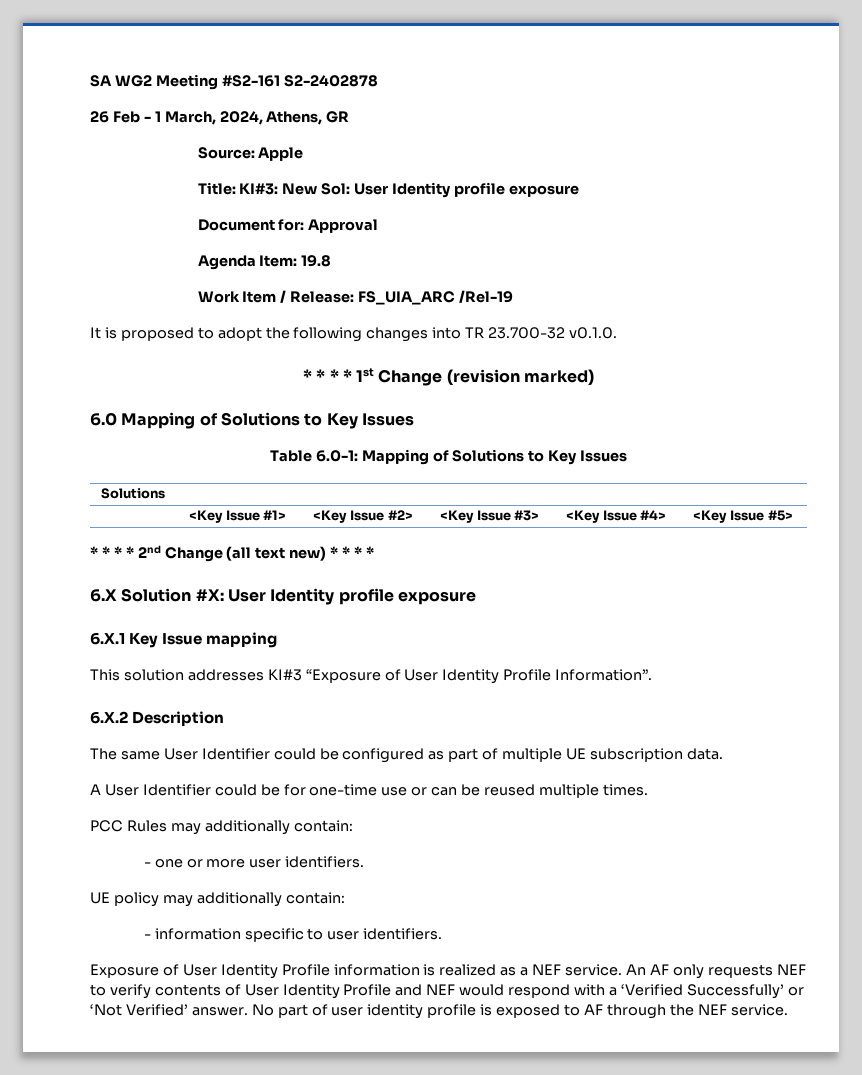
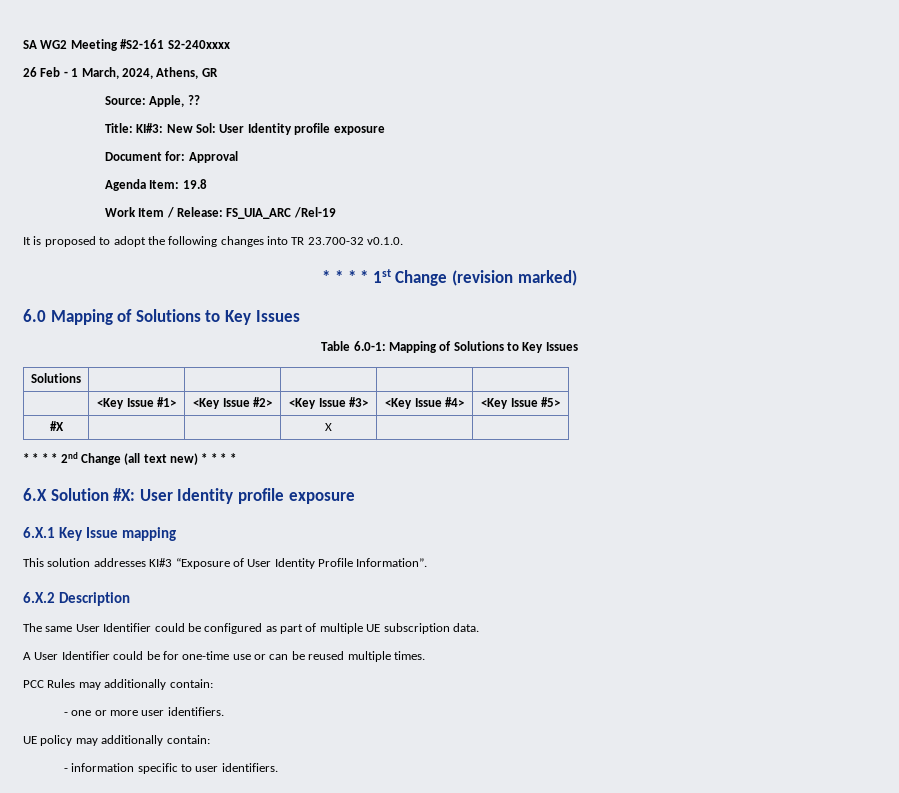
[283,75,378,87] S2-2402878 -> [167,40,230,49] S2-240xxxx
[258,147,304,161] Apple -> [149,95,200,107] Apple, ??
(793, 515) none -> [49,421,64,431] [325,423,332,431] // #X | | | X | |
[90,964,806,979] [90,984,804,999] [90,1004,788,1019] // Exposure of User Identity Profile information is realized as a NEF service. An AF only requests NEF to verify contents of User Identity Profile and NEF would respond with a ‘Verified Successfully’ or ‘Not Verified’ answer. No part of user identity profile is exposed to AF through the NEF service. -> (278, 767) none

